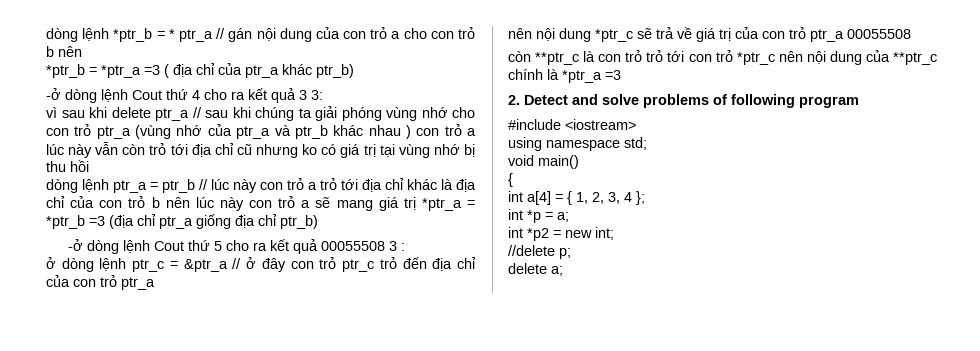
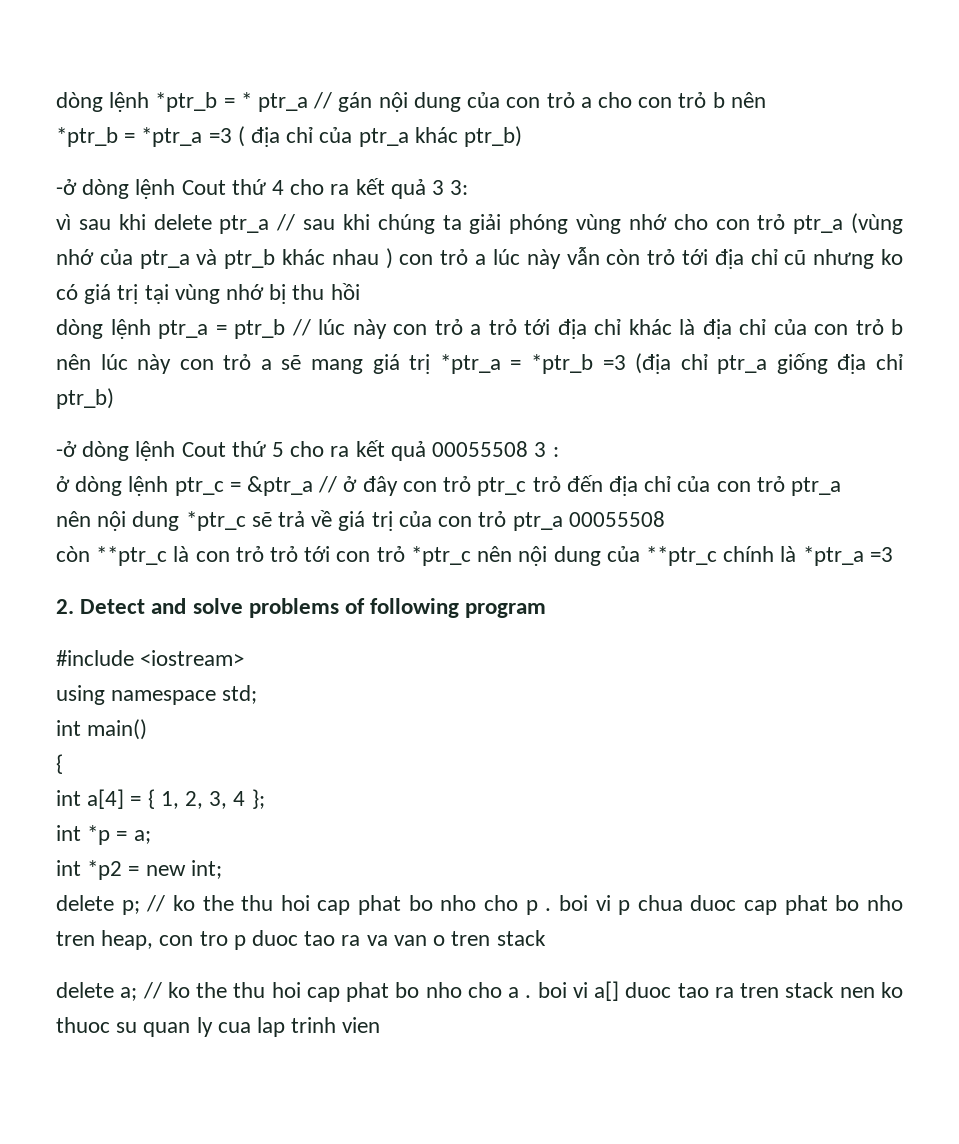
[508,155,534,166] void -> [56,720,81,736] int
[508,245,555,256] //delete -> [56,895,114,911] delete
[508,263,563,276] // delete a; -> [146,895,903,915] [56,930,546,950] [56,981,903,1002] [56,1017,381,1037] // ko the thu hoi cap phat bo nho cho p . boi vi p chua duoc cap phat bo nho tren heap, con tro p duoc tao ra va van o tren stack // delete a; // ko the thu hoi cap phat bo nho cho a . boi vi a[] duoc tao ra tren stack nen ko thuoc su quan ly cua lap trinh vien

